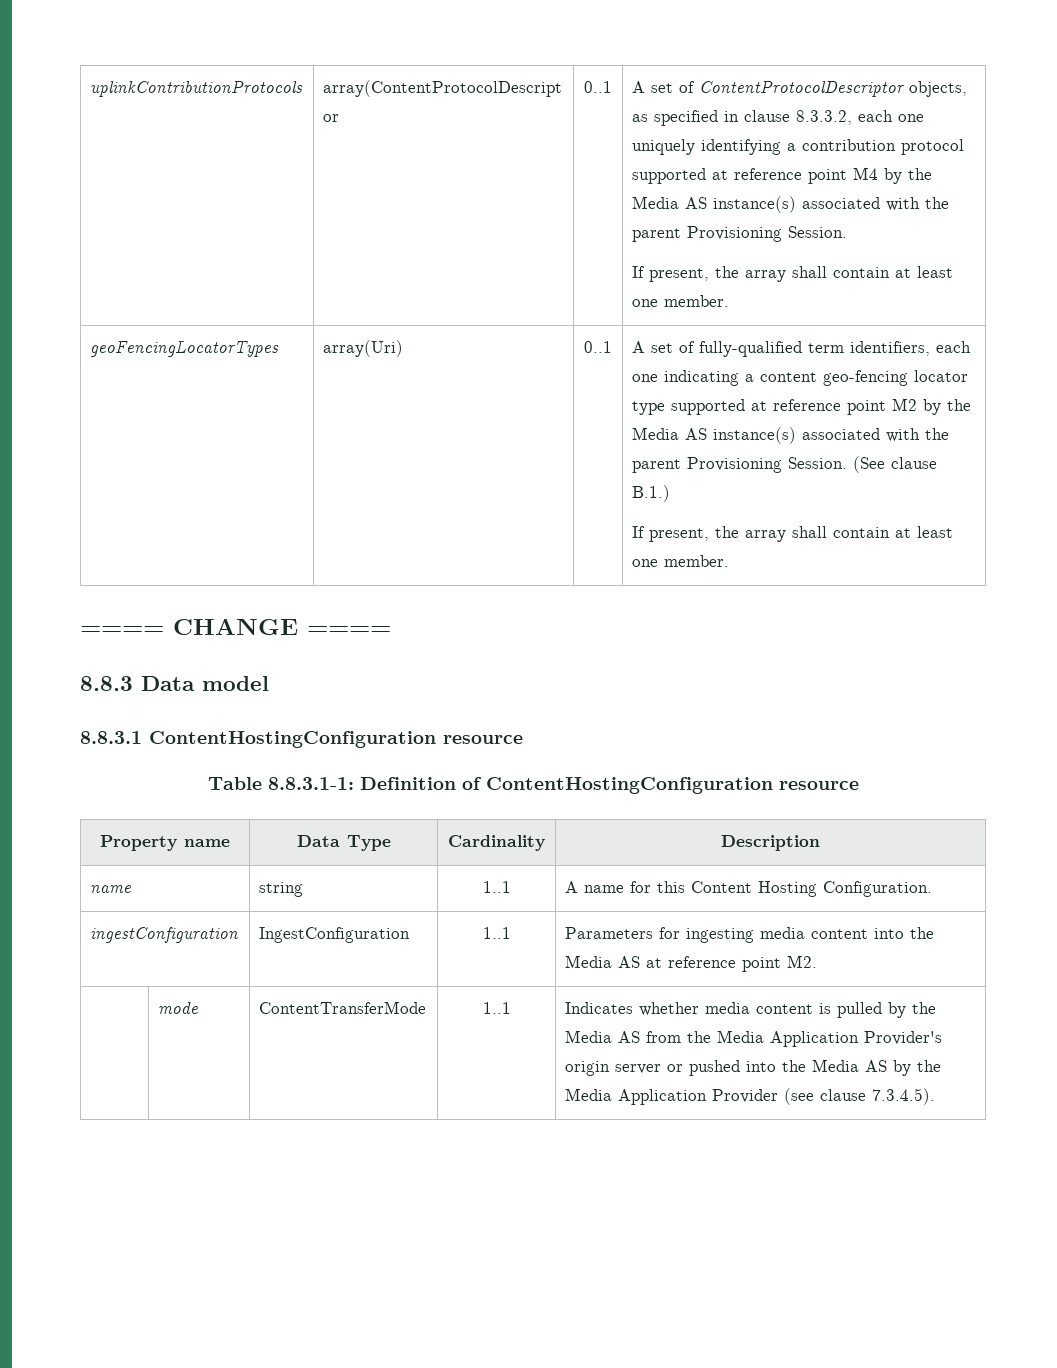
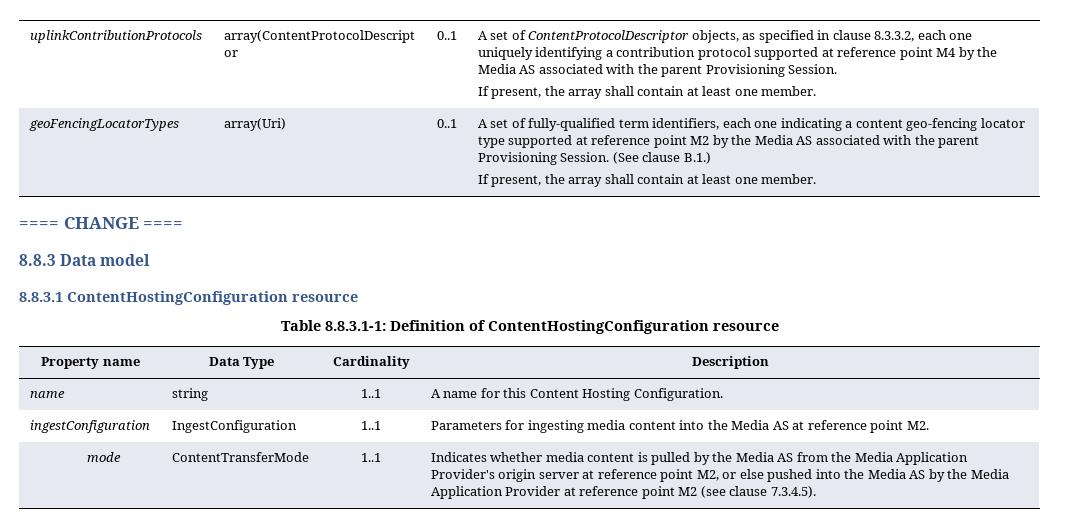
[713,196,797,213] instance(s) -> (536, 69) none
[713,427,797,444] instance(s) -> (813, 140) none
[667,1064,684,1072] or -> [582,469,764,482] at reference point M2, or else
(779, 1096) none -> [563,486,698,499] at reference point M2

